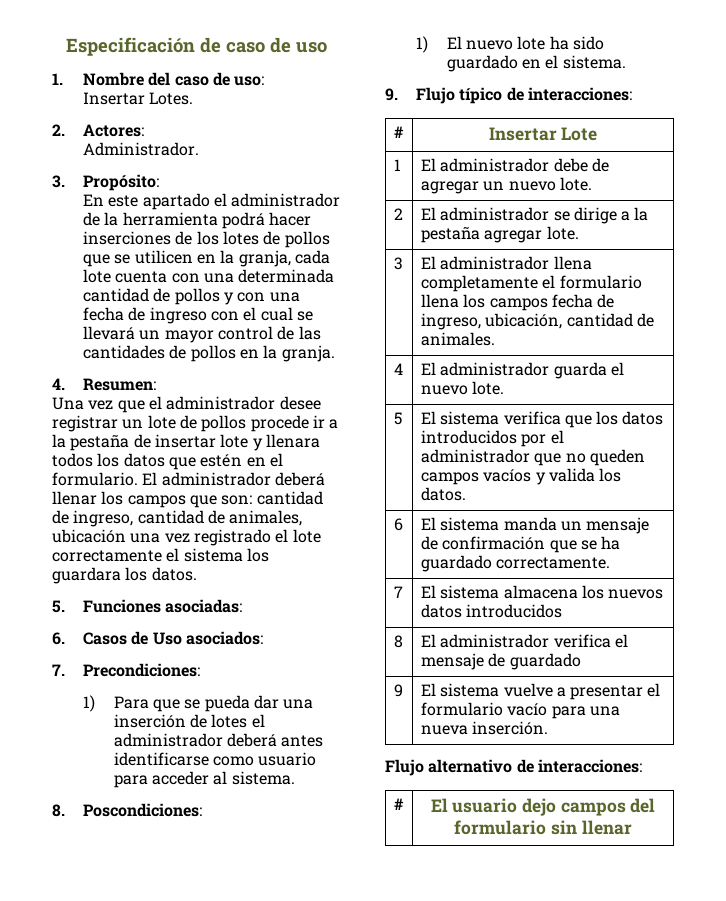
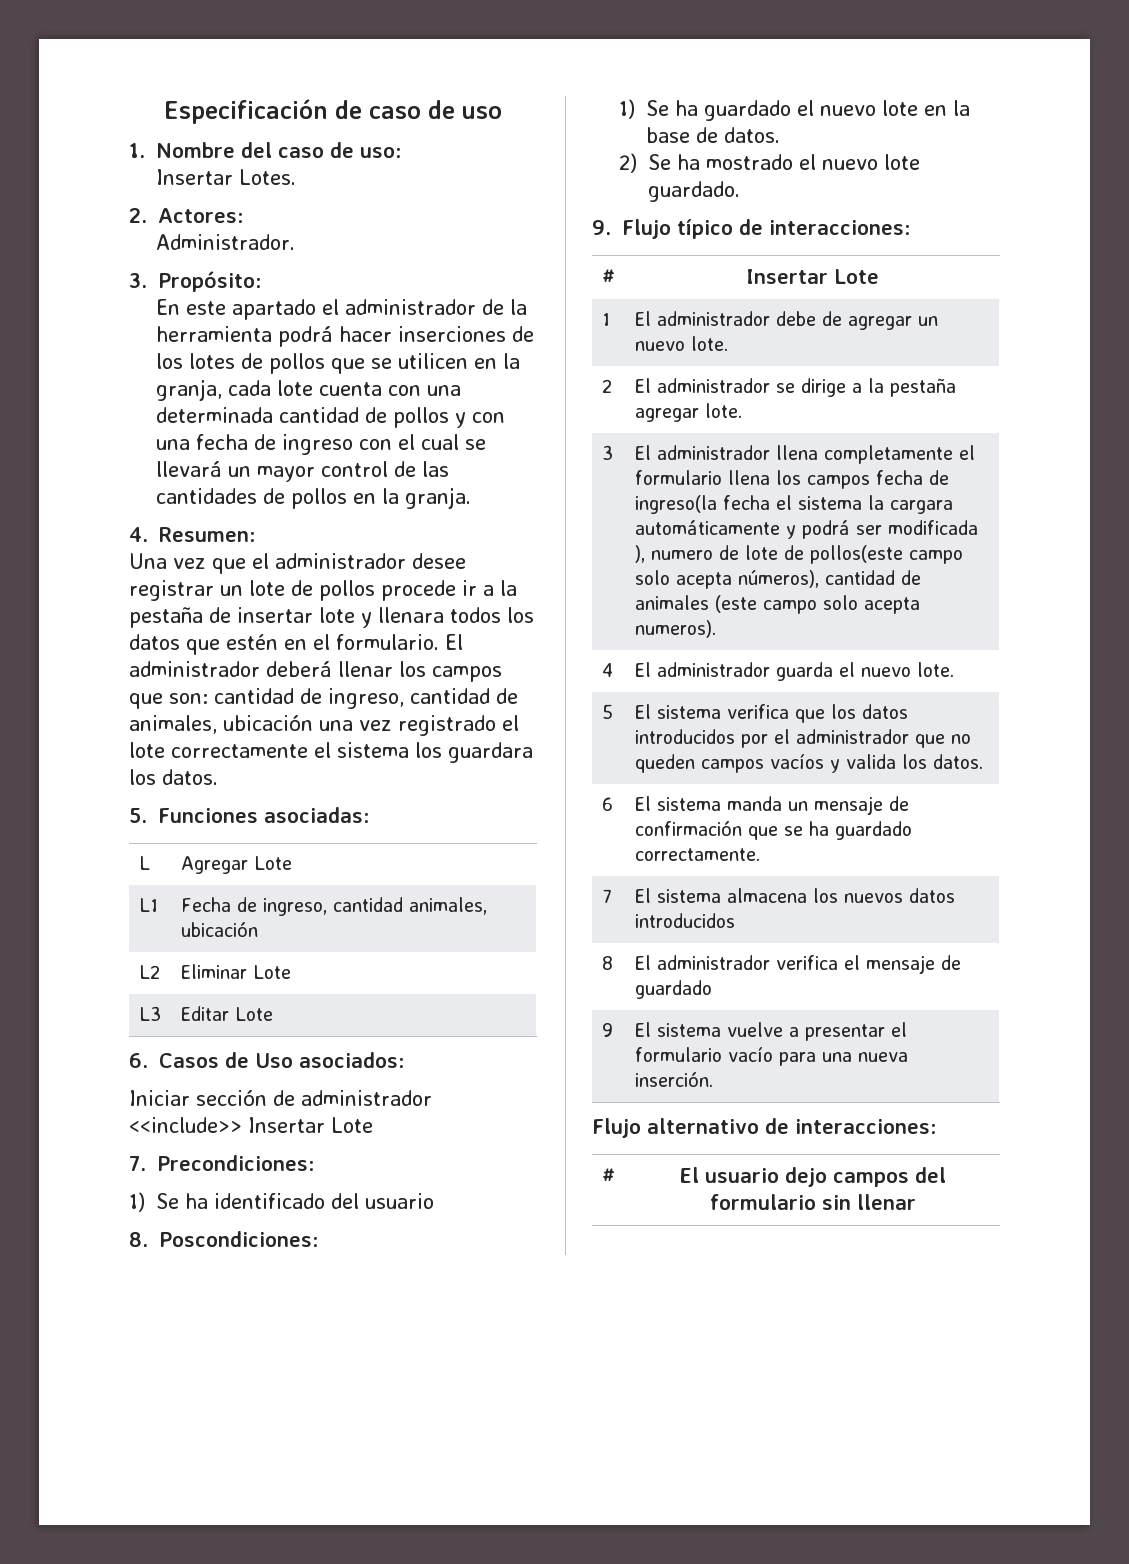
(243, 606) none -> [138,856,150,870] [180,856,292,874] [138,898,158,912] [180,897,487,916] [180,922,258,937] [138,965,160,979] [180,964,291,979] [138,1006,161,1021] [180,1006,273,1021] // L | Agregar Lote // L1 | Fecha de ingreso, cantidad animales, ubicación // L2 | Eliminar Lote // L3 | Editar Lote
[52,663,200,677] [82,695,314,712] [113,714,265,728] [113,733,324,747] [113,752,317,766] [113,771,295,788] [52,803,202,817] [415,36,605,53] [446,55,626,72] 7. Precondiciones: // 1) Para que se pueda dar una inserción de lotes el administrador deberá antes identificarse como usuario para acceder al sistema. // 8. Poscondiciones: // 1) El nuevo lote ha sido guardado en el sistema. -> [129,1090,432,1106] [129,1117,373,1133] [129,1155,314,1171] [129,1192,435,1212] [129,1231,318,1247] [619,99,971,121] [646,127,781,143] [619,153,921,173] [648,181,741,202] Iniciar sección de administrador <<include>> Insertar Lote // 7. Precondiciones: // 1) Se ha identificado del usuario // 8. Poscondiciones: // 1) Se ha guardado el nuevo lote en la base de datos. // 2) Se ha mostrado el nuevo lote guardado.
[420,313,654,330] [420,332,495,346] ingreso, ubicación, cantidad de animales. -> [634,495,953,514] [634,520,978,539] [634,545,963,564] [634,570,921,589] [634,595,920,614] [634,620,716,638] ingreso(la fecha el sistema la cargara automáticamente y podrá ser modificada ), numero de lote de pollos(este campo solo acepta números), cantidad de animales (este campo solo acepta numeros).

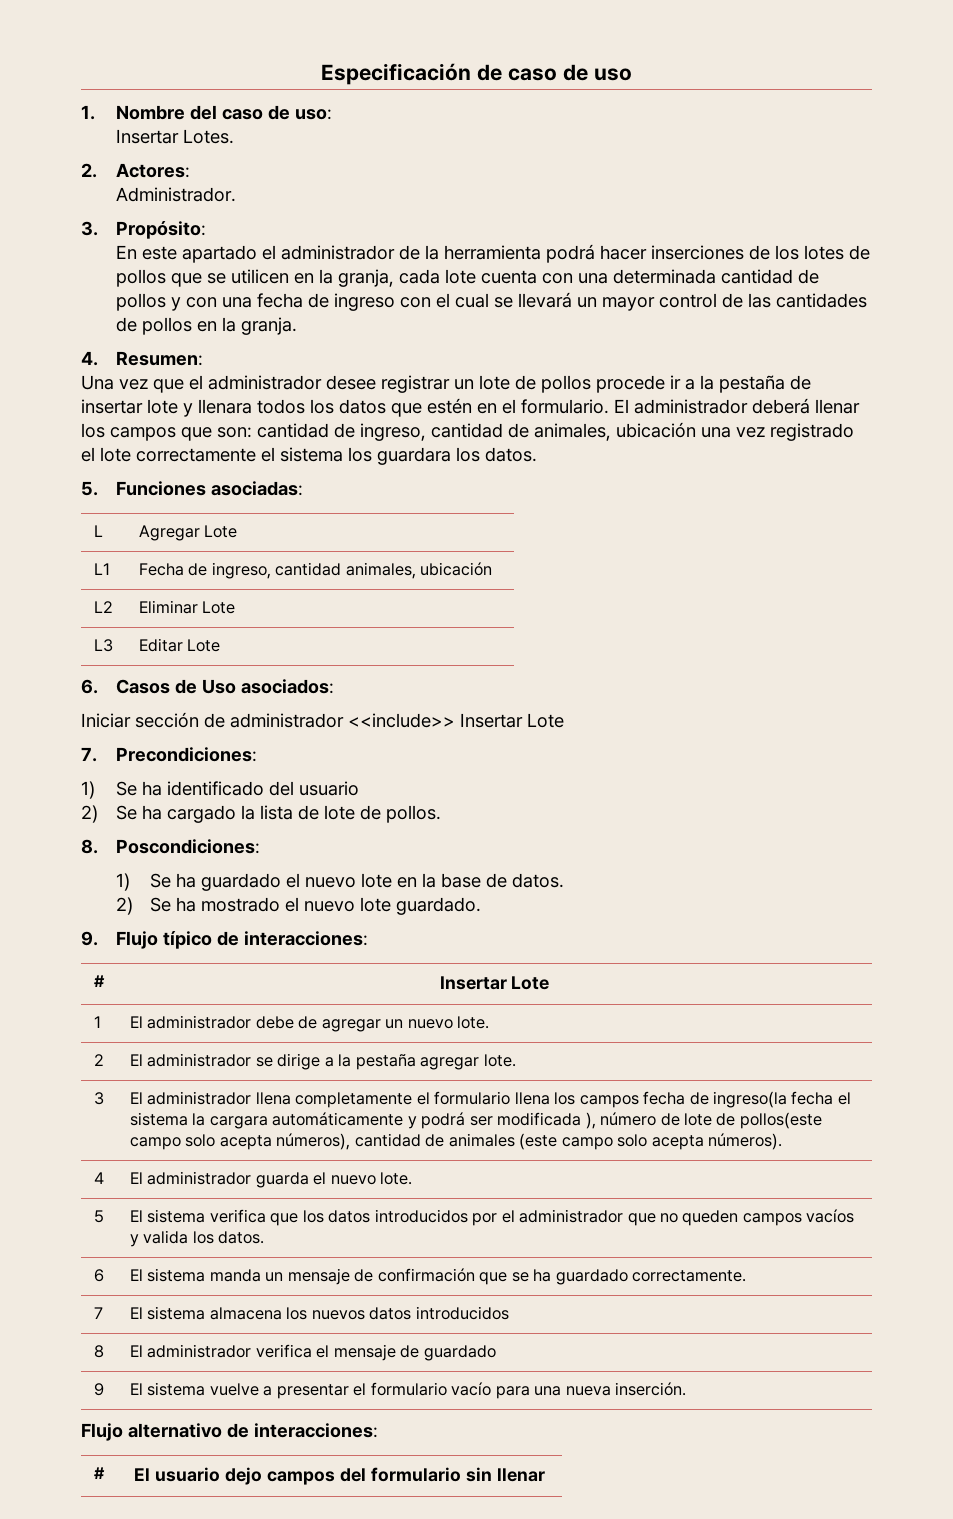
(435, 1201) none -> [81,805,441,823] // 2) Se ha cargado la lista de lote de pollos.
[650,550,713,560] numero -> [600,1112,657,1126] número
[634,620,716,638] numeros). -> [707,1133,782,1150] números).

